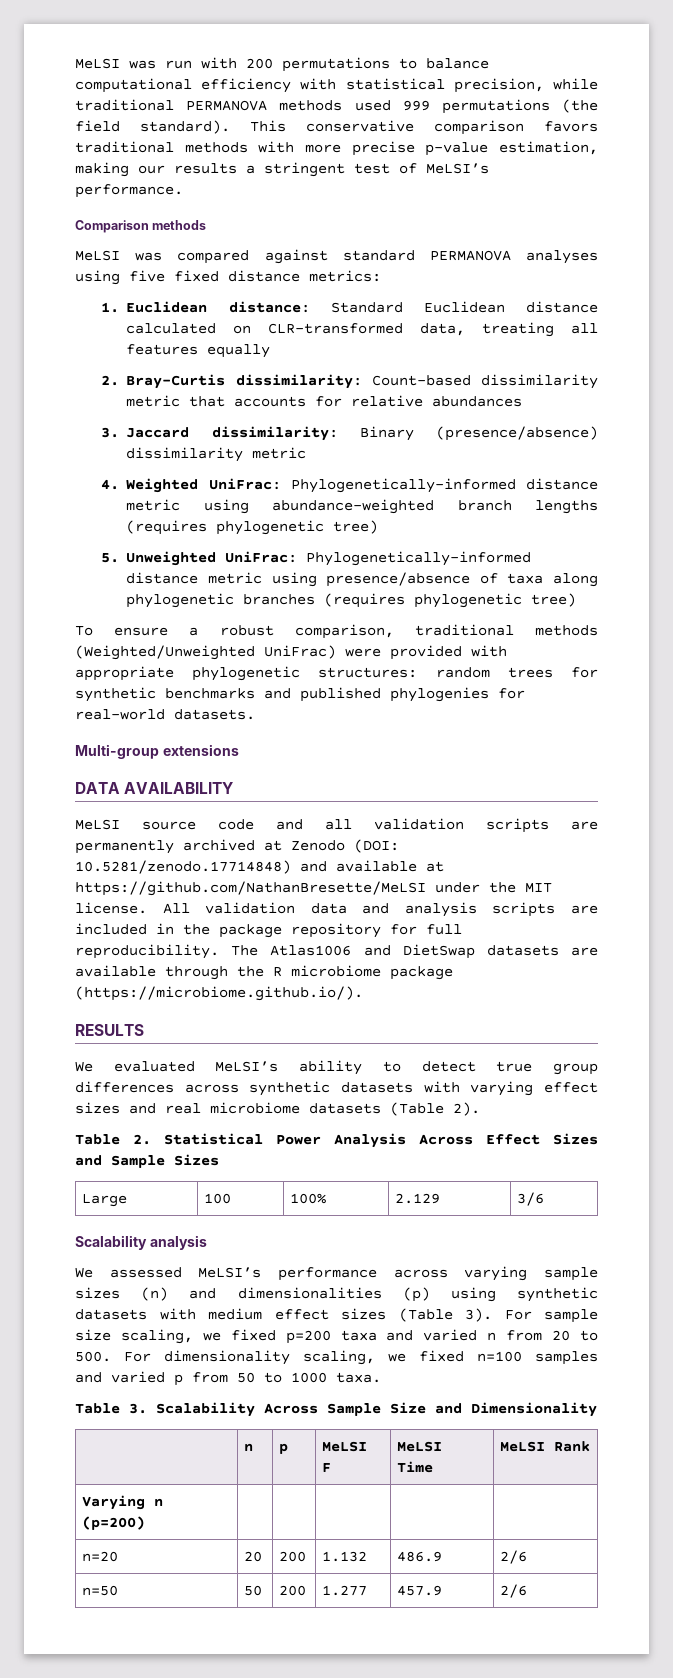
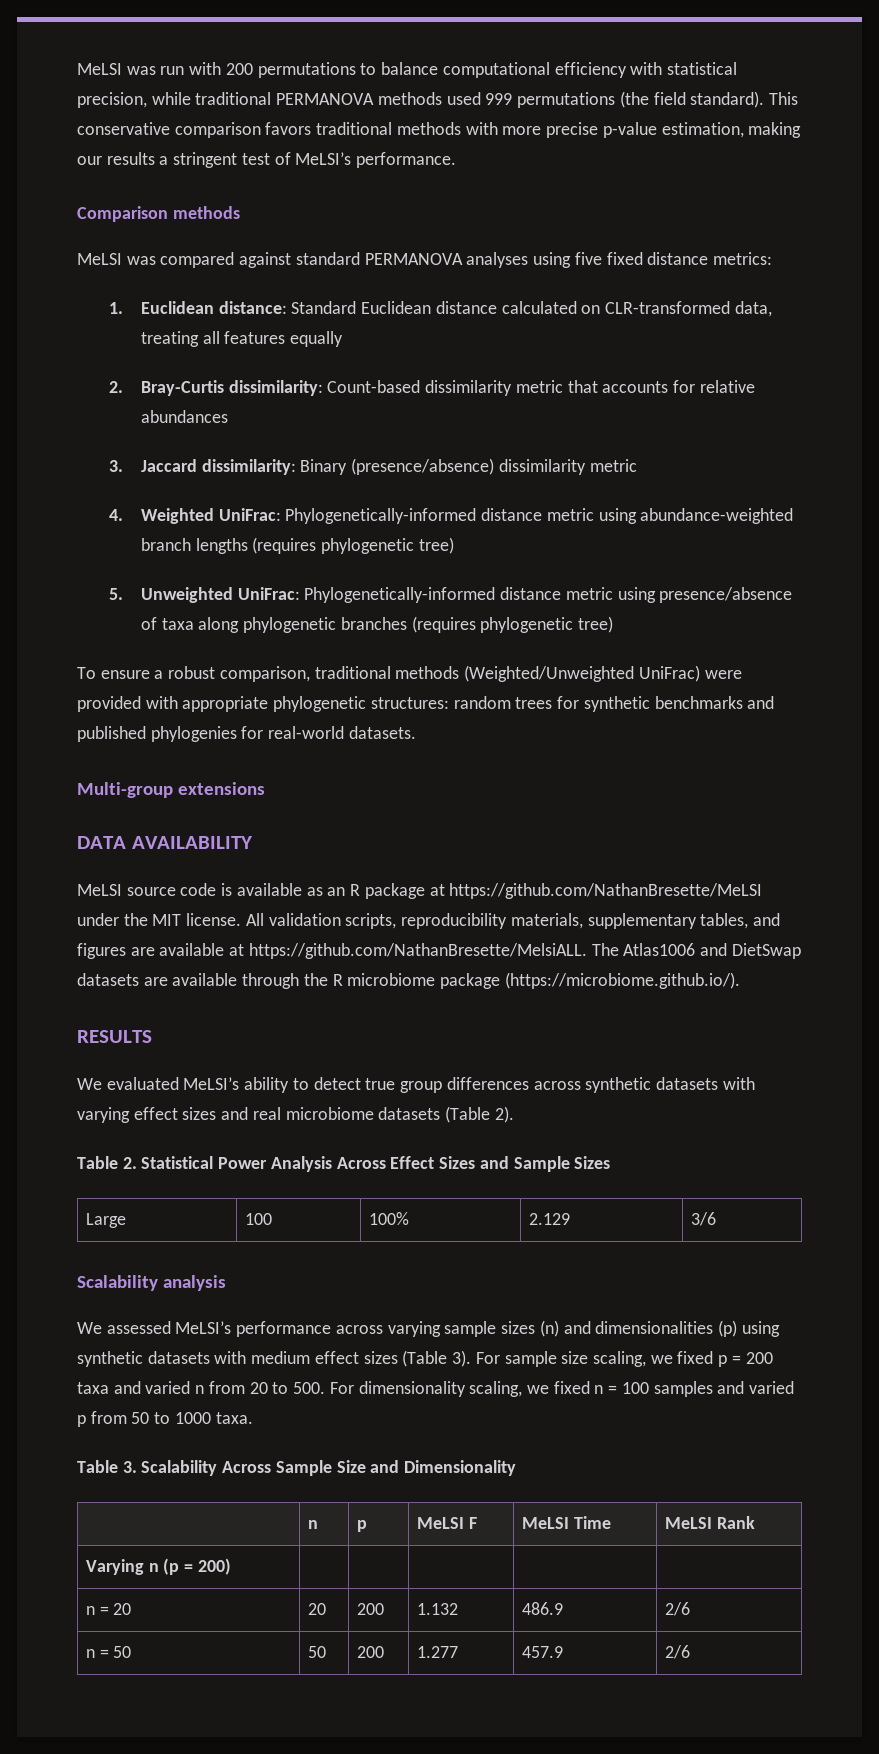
[276,818,598,833] [75,839,399,854] [75,860,417,874] and all validation scripts are permanently archived at Zenodo (DOI: 10.5281/zenodo.17714848) and available -> [221,883,425,899] is available as an R package
[310,902,598,917] [75,923,462,938] [75,944,219,959] data and analysis scripts are included in the package repository for full reproducibility. -> [345,913,780,929] [77,943,587,959] scripts, reproducibility materials, supplementary tables, and figures are available at https://github.com/NathanBresette/MelsiALL.
[285,1330,331,1344] p=200 -> [718,1352,773,1367] p = 200
[477,1351,522,1362] n=100 -> [594,1382,649,1394] n = 100
[82,1516,146,1530] [82,1551,119,1562] (p=200) | | | | | // n=20 -> [163,1558,231,1575] [85,1603,132,1615] (p = 200) | | | | | // n = 20
[82,1585,119,1596] n=50 -> [85,1646,132,1658] n = 50

